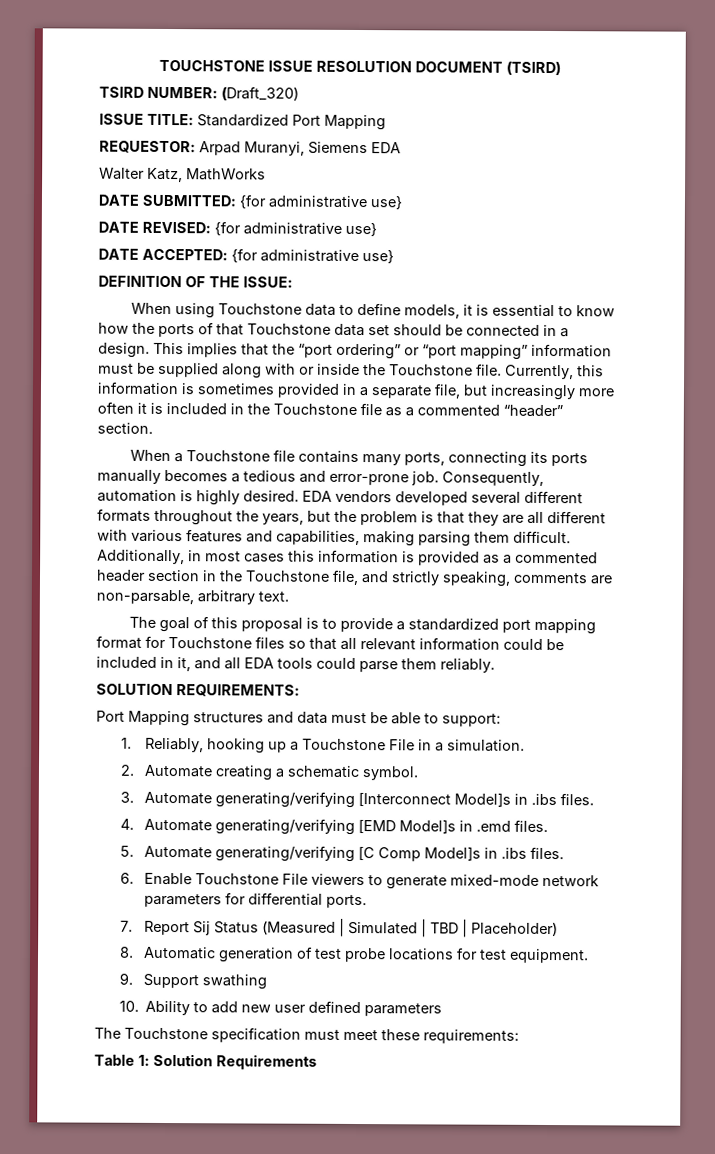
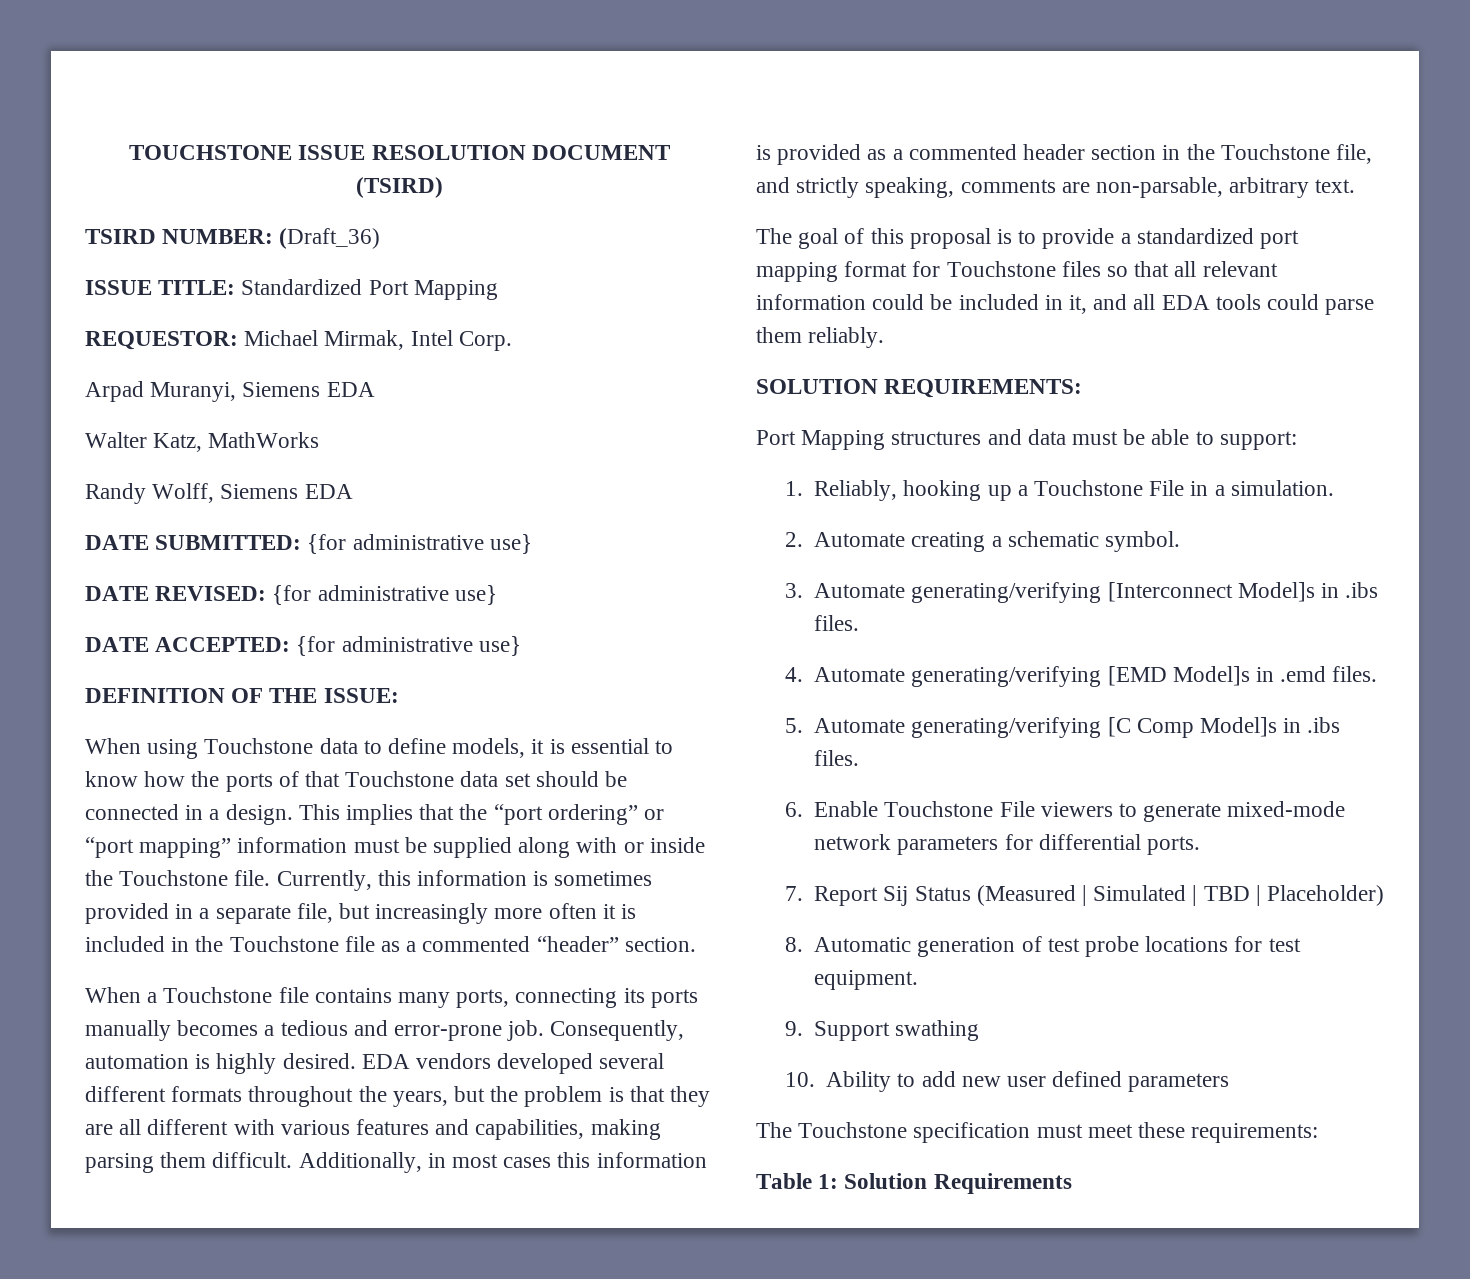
[221,86,299,101] (Draft_320) -> [279,228,381,249] (Draft_36)
(196, 147) none -> [244,330,512,351] Michael Mirmak, Intel Corp. //
(266, 174) none -> [85,483,353,504] // Randy Wolff, Siemens EDA

